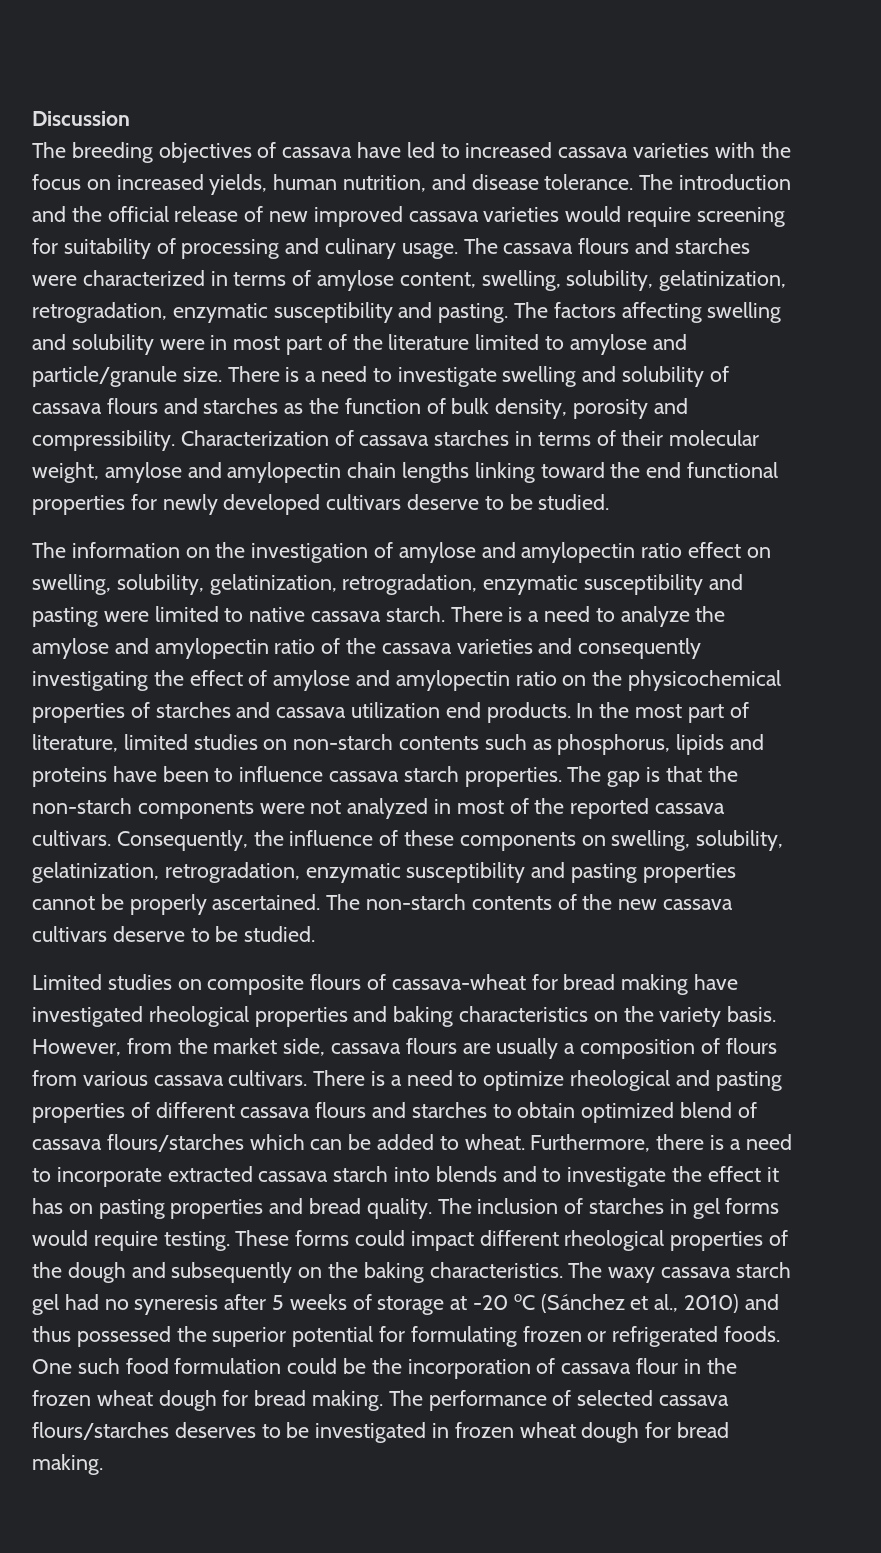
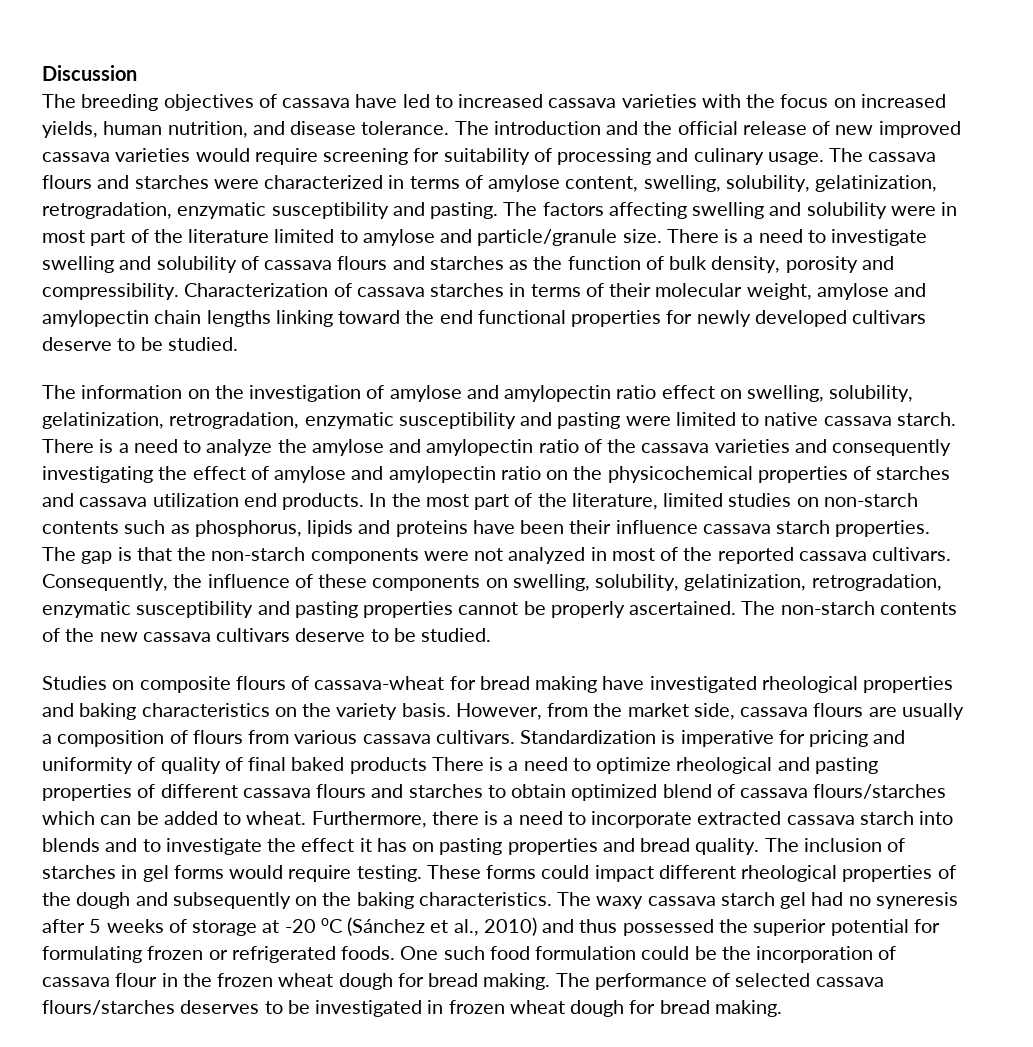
(749, 710) none -> [537,493,567,507] the
[214,768,234,782] to -> [569,520,612,534] their
[32,974,172,990] Limited studies -> [42,676,107,690] Studies
(308, 1078) none -> [520,730,906,747] [42,757,427,774] Standardization is imperative for pricing and uniformity of quality of final baked products

